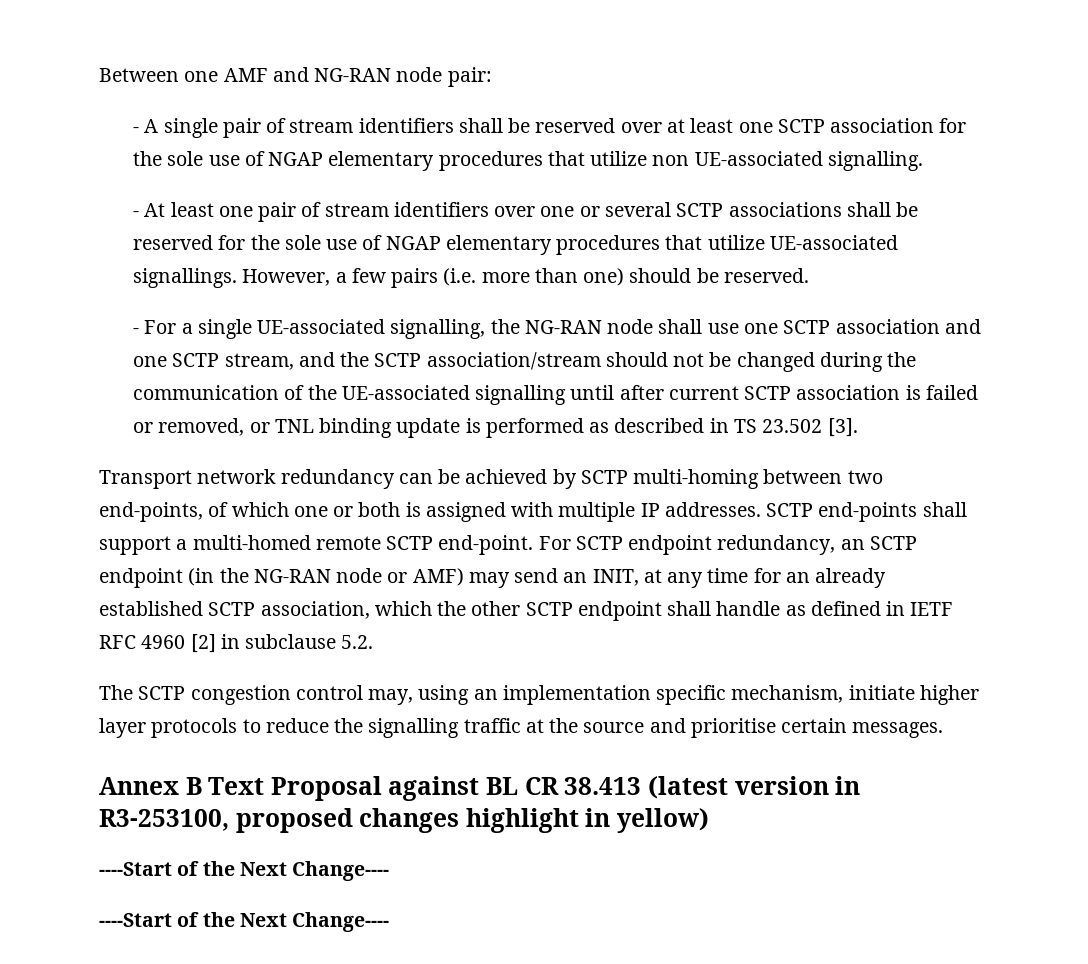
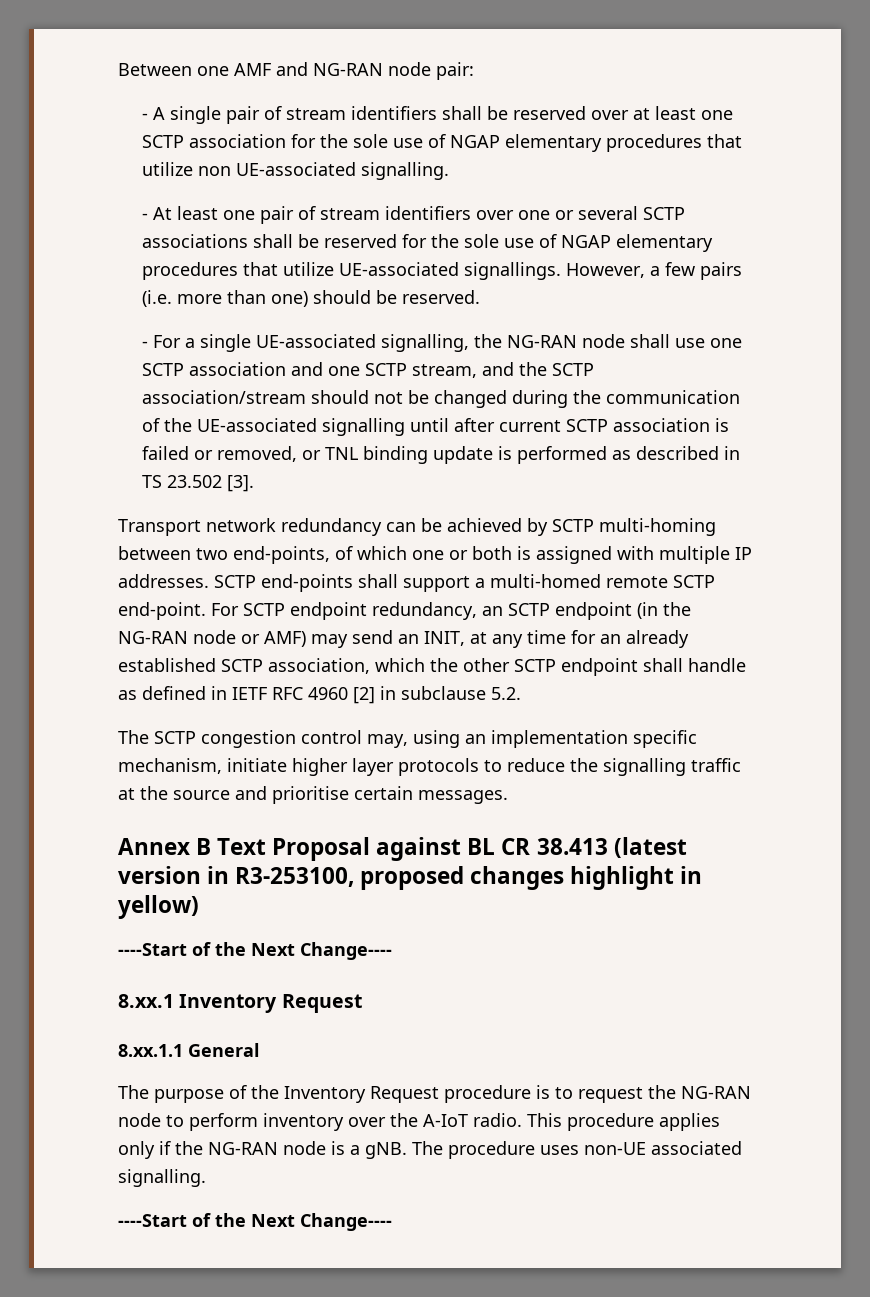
(390, 871) none -> [118,994,362,1013] [118,1043,259,1057] [118,1085,751,1103] [118,1113,720,1131] [118,1141,742,1159] [118,1169,206,1187] // 8.xx.1 Inventory Request // 8.xx.1.1 General // The purpose of the Inventory Request procedure is to request the NG-RAN node to perform inventory over the A-IoT radio. This procedure applies only if the NG-RAN node is a gNB. The procedure uses non-UE associated signalling.

